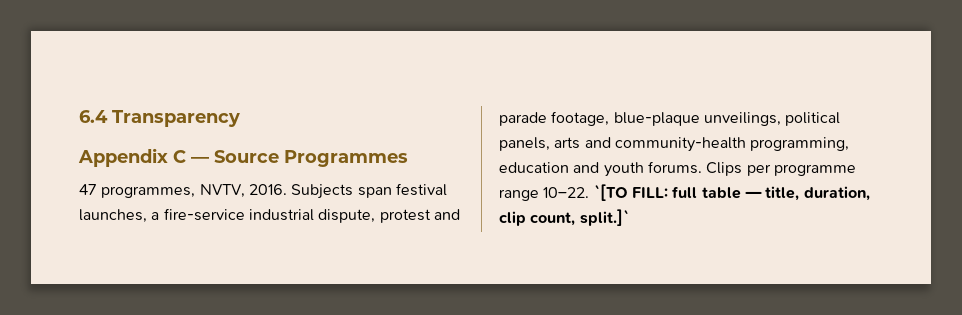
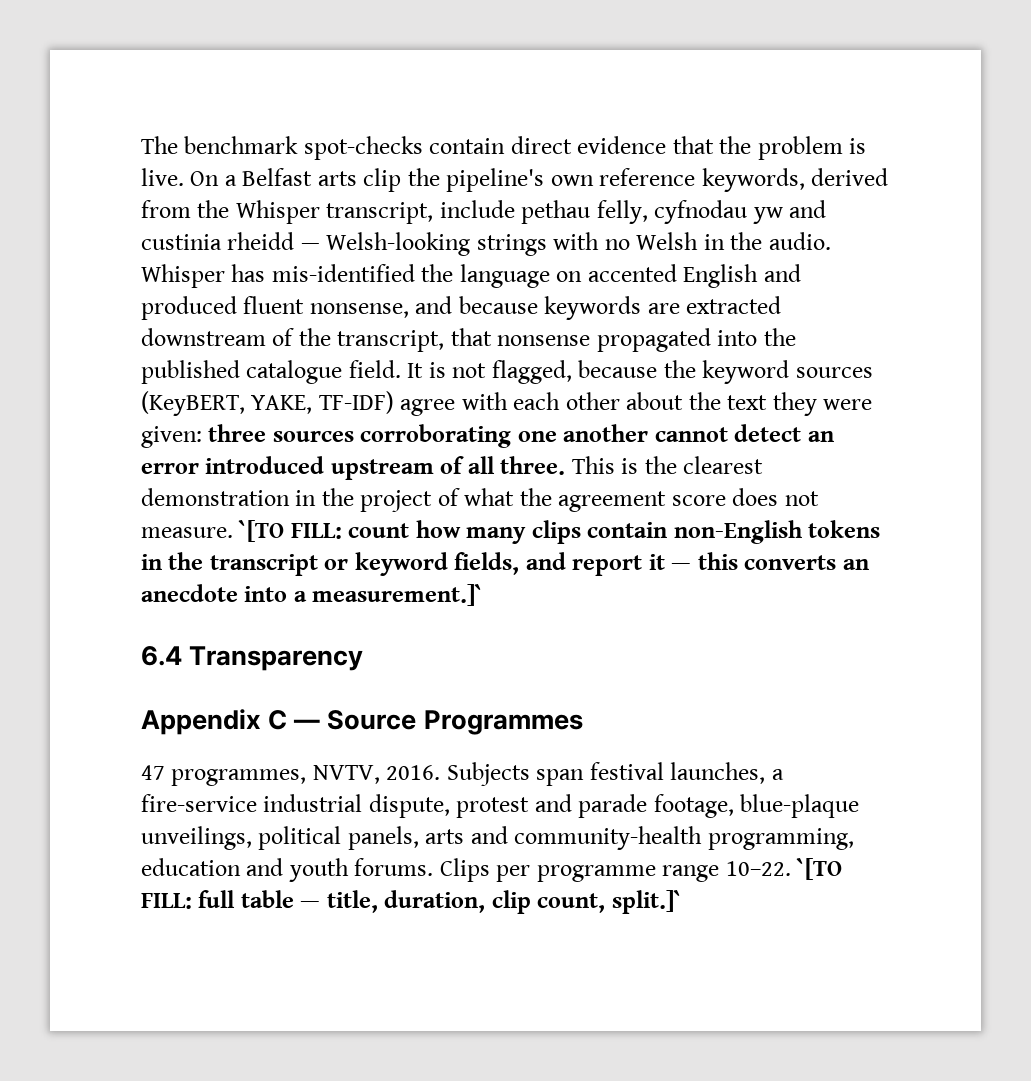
(79, 116) none -> [141,136,867,160] [141,168,889,192] [141,200,827,224] [141,232,831,256] [141,264,801,288] [141,296,782,320] [141,328,796,352] [141,360,873,384] [141,391,873,416] [141,424,834,448] [141,456,764,480] [141,488,819,512] [141,520,881,544] [141,552,869,576] [141,584,484,606] The benchmark spot-checks contain direct evidence that the problem is live. On a Belfast arts clip the pipeline's own reference keywords, derived from the Whisper transcript, include pethau felly, cyfnodau yw and custinia rheidd — Welsh-looking strings with no Welsh in the audio. Whisper has mis-identified the language on accented English and produced fluent nonsense, and because keywords are extracted downstream of the transcript, that nonsense propagated into the published catalogue field. It is not flagged, because the keyword sources (KeyBERT, YAKE, TF-IDF) agree with each other about the text they were given: three sources corroborating one another cannot detect an error introduced upstream of all three. This is the clearest demonstration in the project of what the agreement score does not measure. `[TO FILL: count how many clips contain non-English tokens in the transcript or keyword fields, and report it — this converts an anecdote into a measurement.]` //

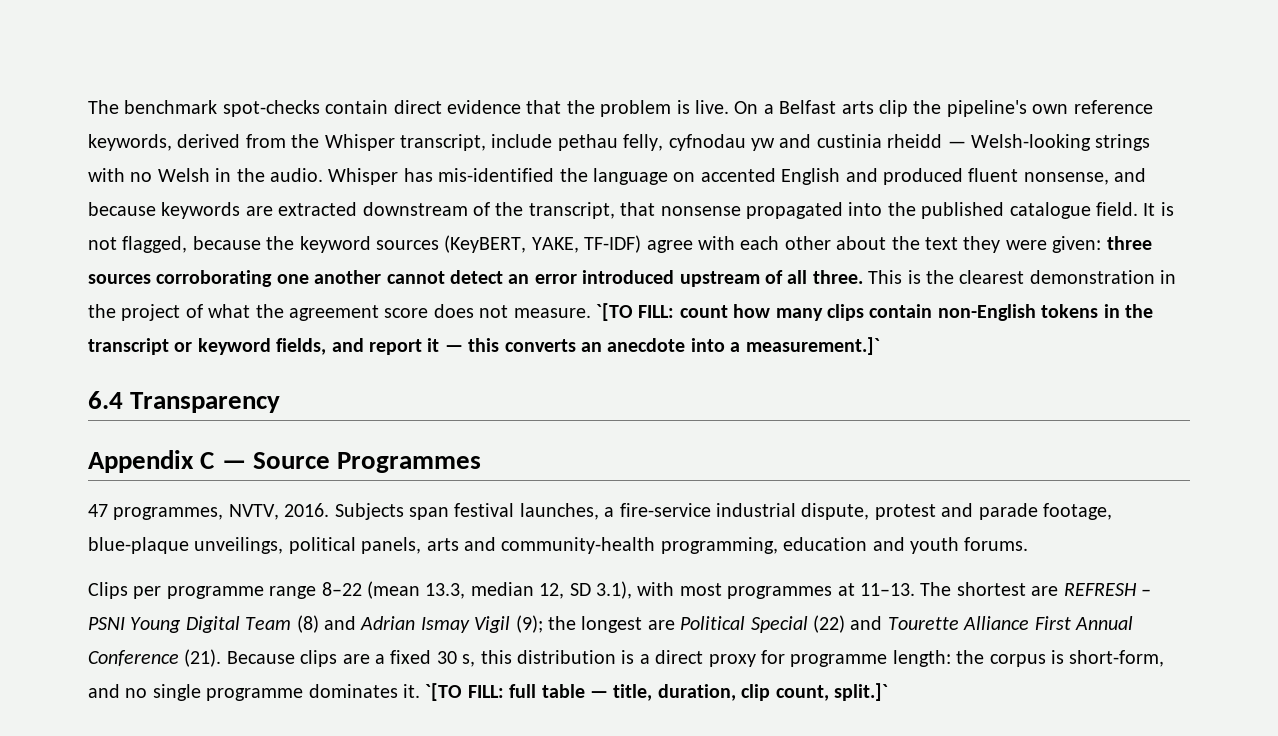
(434, 867) none -> (1029, 544) //
[725,861,791,876] 10–22. -> [321,581,1151,599] [88,615,1133,633] [88,649,1165,667] [88,684,420,701] 8–22 (mean 13.3, median 12, SD 3.1), with most programmes at 11–13. The shortest are REFRESH – PSNI Young Digital Team (8) and Adrian Ismay Vigil (9); the longest are Political Special (22) and Tourette Alliance First Annual Conference (21). Because clips are a fixed 30 s, this distribution is a direct proxy for programme length: the corpus is short-form, and no single programme dominates it.

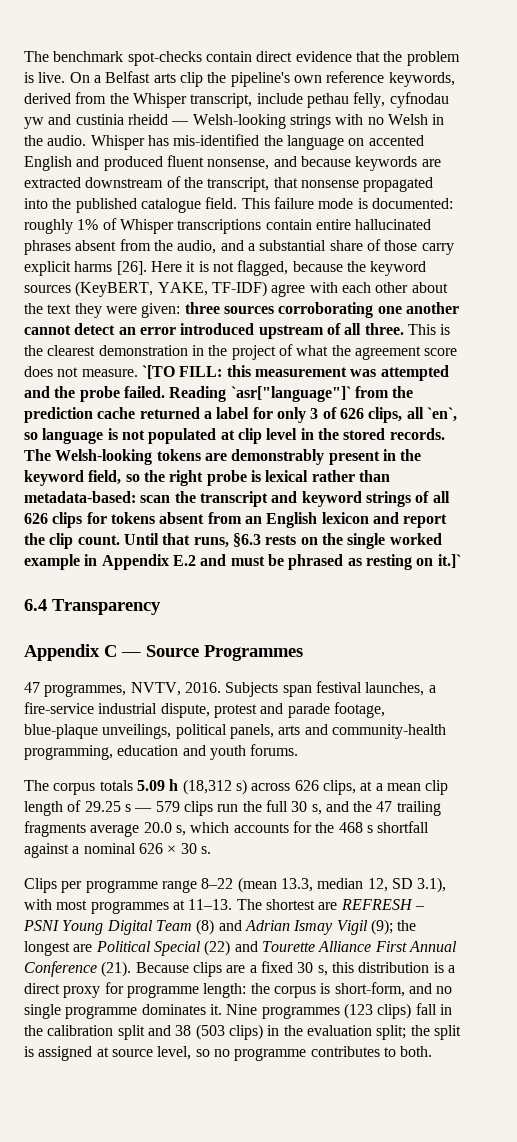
[1143,203,1156,216] It -> [241,197,453,209] [24,218,432,234] [24,239,454,255] [24,261,196,276] This failure mode is documented: roughly 1% of Whisper transcriptions contain entire hallucinated phrases absent from the audio, and a substantial share of those carry explicit harms [26]. Here it
[679,304,1153,321] [88,337,880,355] count how many clips contain non-English tokens in the transcript or keyword fields, and report it — this converts an anecdote into a measurement.]` -> [226,365,449,381] [24,386,414,402] [24,407,457,423] [24,428,445,444] [24,449,422,465] [24,470,390,486] [24,491,450,507] [24,512,448,528] [24,533,442,549] [24,554,461,570] this measurement was attempted and the probe failed. Reading `asr["language"]` from the prediction cache returned a label for only 3 of 626 clips, all `en`, so language is not populated at clip level in the stored records. The Welsh-looking tokens are demonstrably present in the keyword field, so the right probe is lexical rather than metadata-based: scan the transcript and keyword strings of all 626 clips for tokens absent from an English lexicon and report the clip count. Until that runs, §6.3 rests on the single worked example in Appendix E.2 and must be phrased as resting on it.]`
(1029, 544) none -> [24,779,449,795] [24,800,441,816] [24,821,430,837] [24,843,211,858] // The corpus totals 5.09 h (18,312 s) across 626 clips, at a mean clip length of 29.25 s — 579 clips run the full 30 s, and the 47 trailing fragments average 20.0 s, which accounts for the 468 s shortfall against a nominal 626 × 30 s.
[425,683,888,701] `[TO FILL: full table — title, duration, clip count, split.]` -> [226,1003,452,1019] [24,1024,461,1040] [24,1046,433,1061] Nine programmes (123 clips) fall in the calibration split and 38 (503 clips) in the evaluation split; the split is assigned at source level, so no programme contributes to both.

